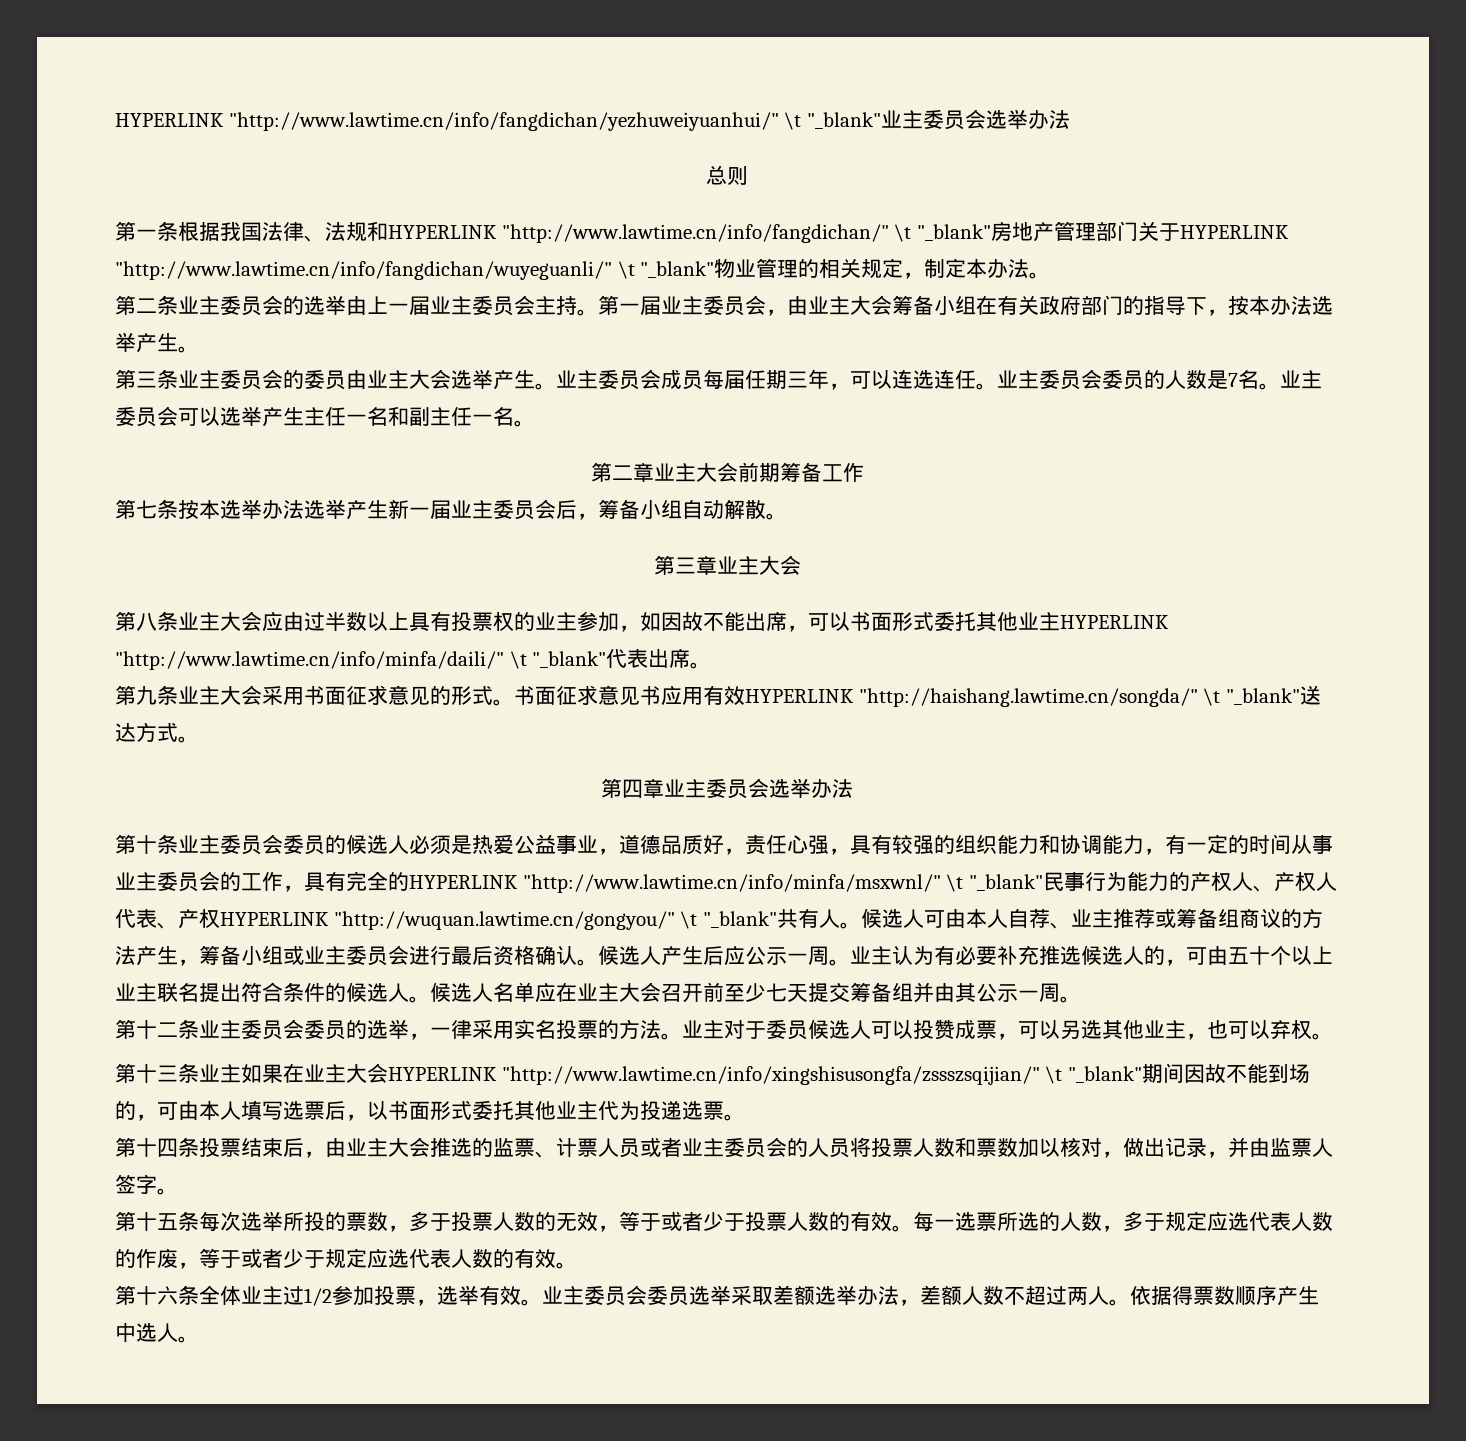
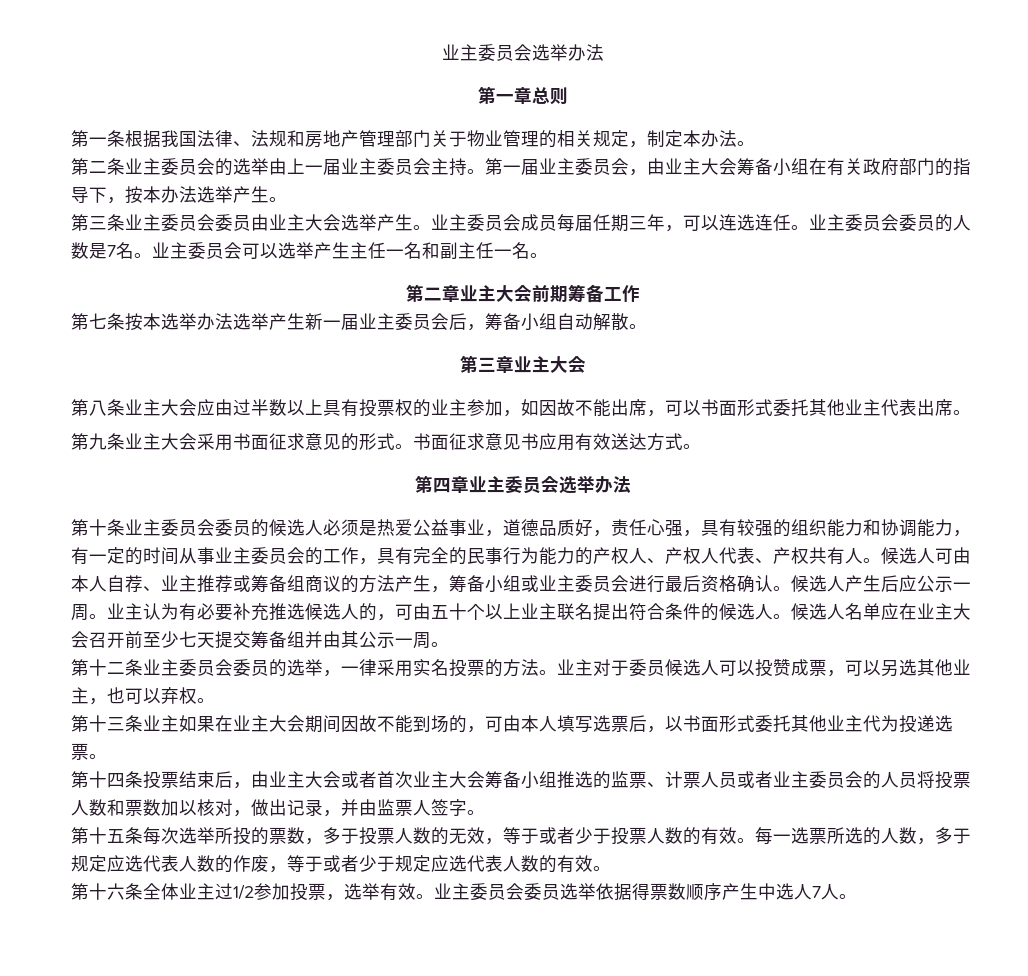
[115,109,1070,131] HYPERLINK "http://www.lawtime.cn/info/fangdichan/yezhuweiyuanhui/" \t "_blank"业主委员会选举办法 // -> [442,44,604,61] [478,86,532,104] 业主委员会选举办法 // 第一章
[388,224,991,243] HYPERLINK "http://www.lawtime.cn/info/fangdichan/" \t "_blank" -> (305, 138) none
[1179,225,1289,239] [115,261,715,280] HYPERLINK "http://www.lawtime.cn/info/fangdichan/wuyeguanli/" \t "_blank" -> (467, 139) none
[283,370,304,389] 的 -> (215, 222) none
[1060,615,1169,629] [115,651,607,670] HYPERLINK "http://www.lawtime.cn/info/minfa/daili/" \t "_blank" -> (881, 407) none
[745,688,1300,707] HYPERLINK "http://haishang.lawtime.cn/songda/" \t "_blank" -> (611, 441) none
[409,874,1043,893] HYPERLINK "http://www.lawtime.cn/info/minfa/msxwnl/" \t "_blank" -> (467, 556) none
[220,911,777,930] HYPERLINK "http://wuquan.lawtime.cn/gongyou/" \t "_blank" -> (809, 555) none
[388,1066,1142,1085] HYPERLINK "http://www.lawtime.cn/info/xingshisusongfa/zssszsqijian/" \t "_blank" -> (305, 723) none
(430, 1147) none -> [341,771,557,789] 或者首次业主大会筹备小组
[731,1285,1130,1306] 采取差额选举办法，差额人数不超过两人。 -> (596, 891) none
(178, 1332) none -> [812,884,839,900] 7人

